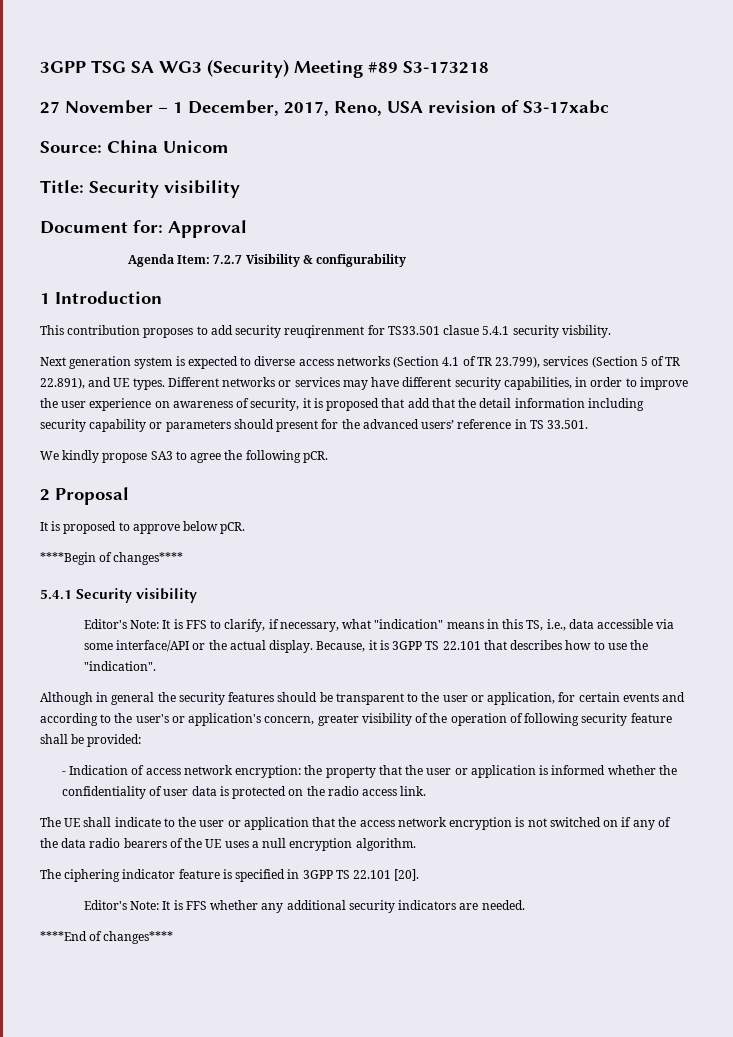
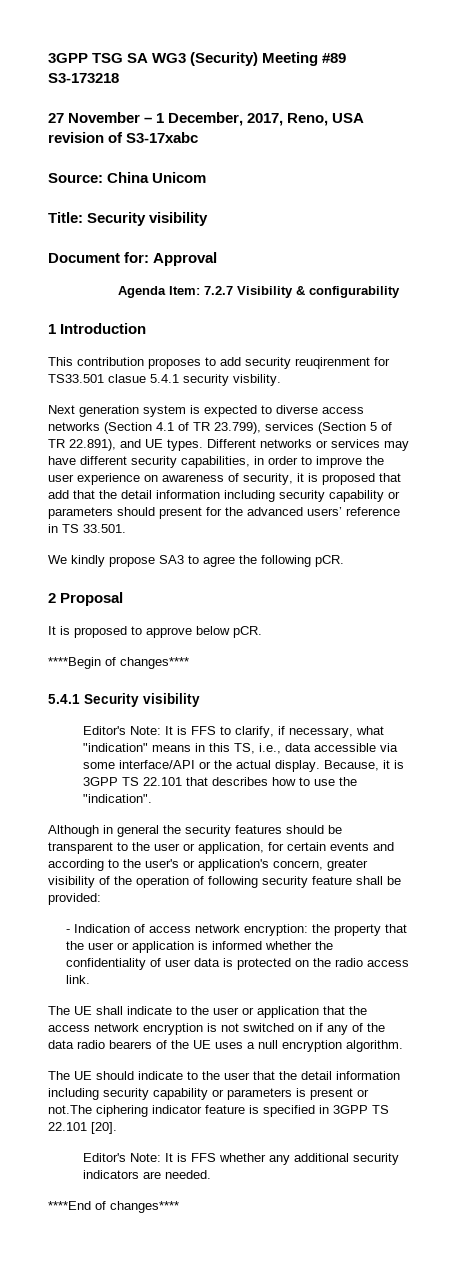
(61, 874) none -> [74,1071,400,1080] [48,1088,369,1100] [48,1105,92,1114] UE should indicate to the user that the detail information including security capability or parameters is present or not.The

